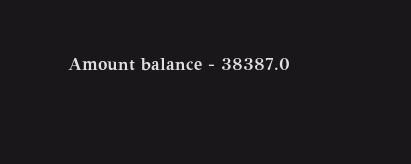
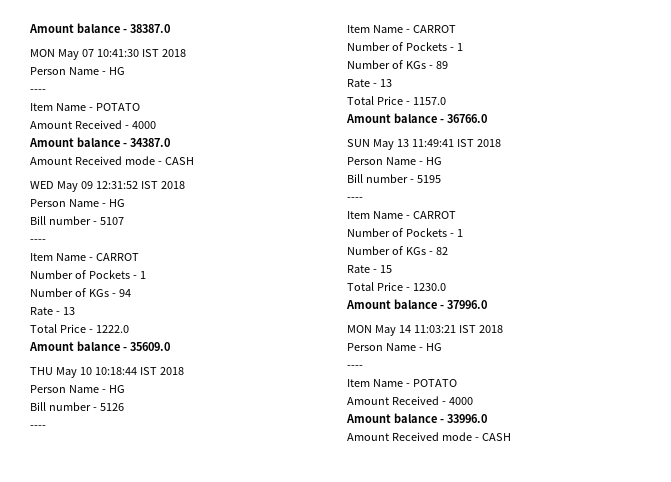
(290, 64) none -> [30,49,186,60] [30,67,125,75] [30,89,46,93] [30,103,140,111] [30,120,156,129] [29,137,170,147] [30,156,194,165] [30,181,185,192] [30,199,125,207] [30,216,124,225] [30,239,46,243] [30,253,139,261] [30,270,146,279] [30,288,131,297] [30,307,75,315] [30,324,129,333] [29,341,170,351] [30,367,184,378] [30,385,125,393] [30,402,124,411] [30,425,46,429] [347,25,456,33] [347,42,463,51] [347,60,448,69] [347,79,392,87] [347,96,446,105] [346,113,487,123] [347,139,501,150] [347,157,442,165] [347,174,441,183] [347,197,363,201] [347,211,456,219] [347,228,463,237] [347,246,448,255] [347,265,392,273] [347,282,446,291] [346,299,487,309] [347,325,503,336] [347,343,442,351] [347,365,363,369] [347,379,457,387] [347,396,473,405] [346,413,487,423] [347,432,511,441] // MON May 07 10:41:30 IST 2018 // Person Name - HG // ---- // Item Name - POTATO // Amount Received - 4000 // Amount balance - 34387.0 // Amount Received mode - CASH // WED May 09 12:31:52 IST 2018 // Person Name - HG // Bill number - 5107 // ---- // Item Name - CARROT // Number of Pockets - 1 // Number of KGs - 94 // Rate - 13 // Total Price - 1222.0 // Amount balance - 35609.0 // THU May 10 10:18:44 IST 2018 // Person Name - HG // Bill number - 5126 // ---- // Item Name - CARROT // Number of Pockets - 1 // Number of KGs - 89 // Rate - 13 // Total Price - 1157.0 // Amount balance - 36766.0 // SUN May 13 11:49:41 IST 2018 // Person Name - HG // Bill number - 5195 // ---- // Item Name - CARROT // Number of Pockets - 1 // Number of KGs - 82 // Rate - 15 // Total Price - 1230.0 // Amount balance - 37996.0 // MON May 14 11:03:21 IST 2018 // Person Name - HG // ---- // Item Name - POTATO // Amount Received - 4000 // Amount balance - 33996.0 // Amount Received mode - CASH

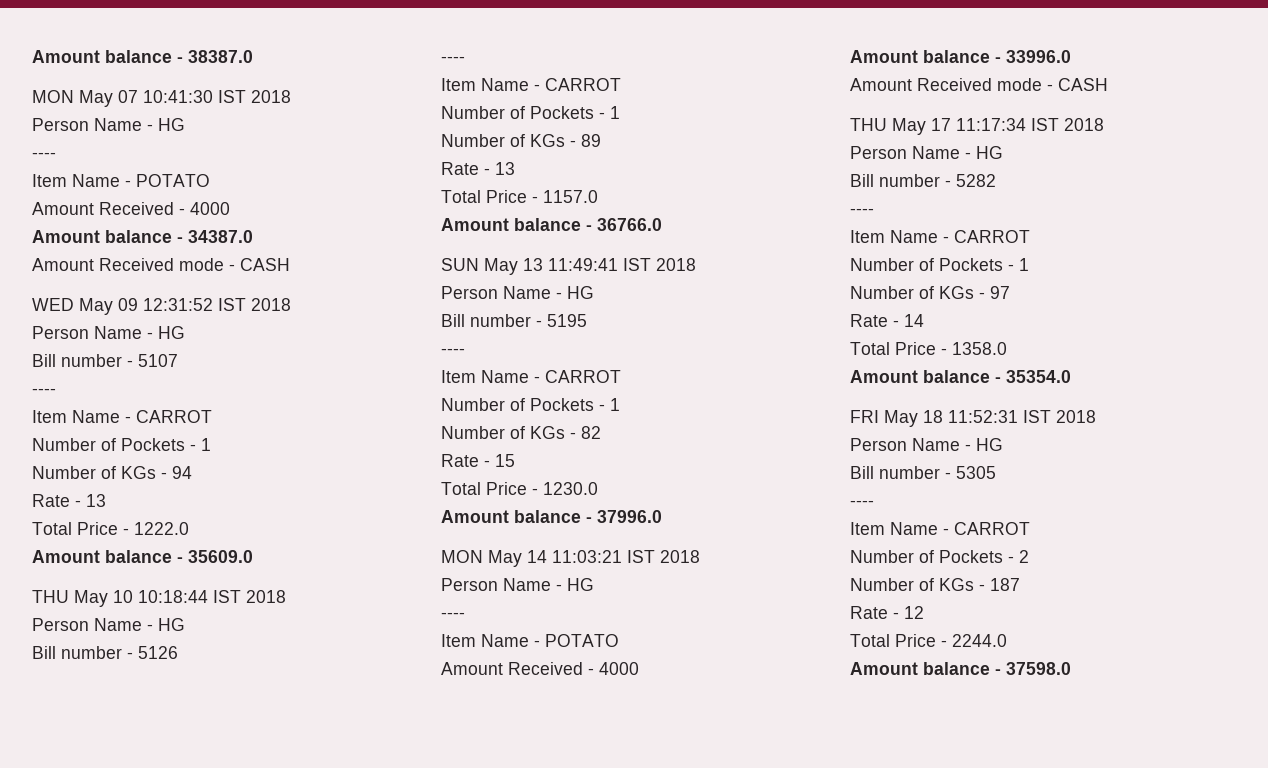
(511, 437) none -> [850,118,1104,135] [850,146,1003,159] [850,174,996,187] [850,208,874,215] [850,230,1030,243] [850,258,1029,271] [850,286,1010,299] [850,314,924,327] [850,342,1007,355] [850,370,1071,383] [850,410,1096,427] [850,438,1003,451] [850,466,996,479] [850,500,874,507] [850,522,1030,535] [850,550,1029,563] [850,578,1020,591] [850,606,924,619] [850,634,1007,647] [850,662,1071,675] // THU May 17 11:17:34 IST 2018 // Person Name - HG // Bill number - 5282 // ---- // Item Name - CARROT // Number of Pockets - 1 // Number of KGs - 97 // Rate - 14 // Total Price - 1358.0 // Amount balance - 35354.0 // FRI May 18 11:52:31 IST 2018 // Person Name - HG // Bill number - 5305 // ---- // Item Name - CARROT // Number of Pockets - 2 // Number of KGs - 187 // Rate - 12 // Total Price - 2244.0 // Amount balance - 37598.0

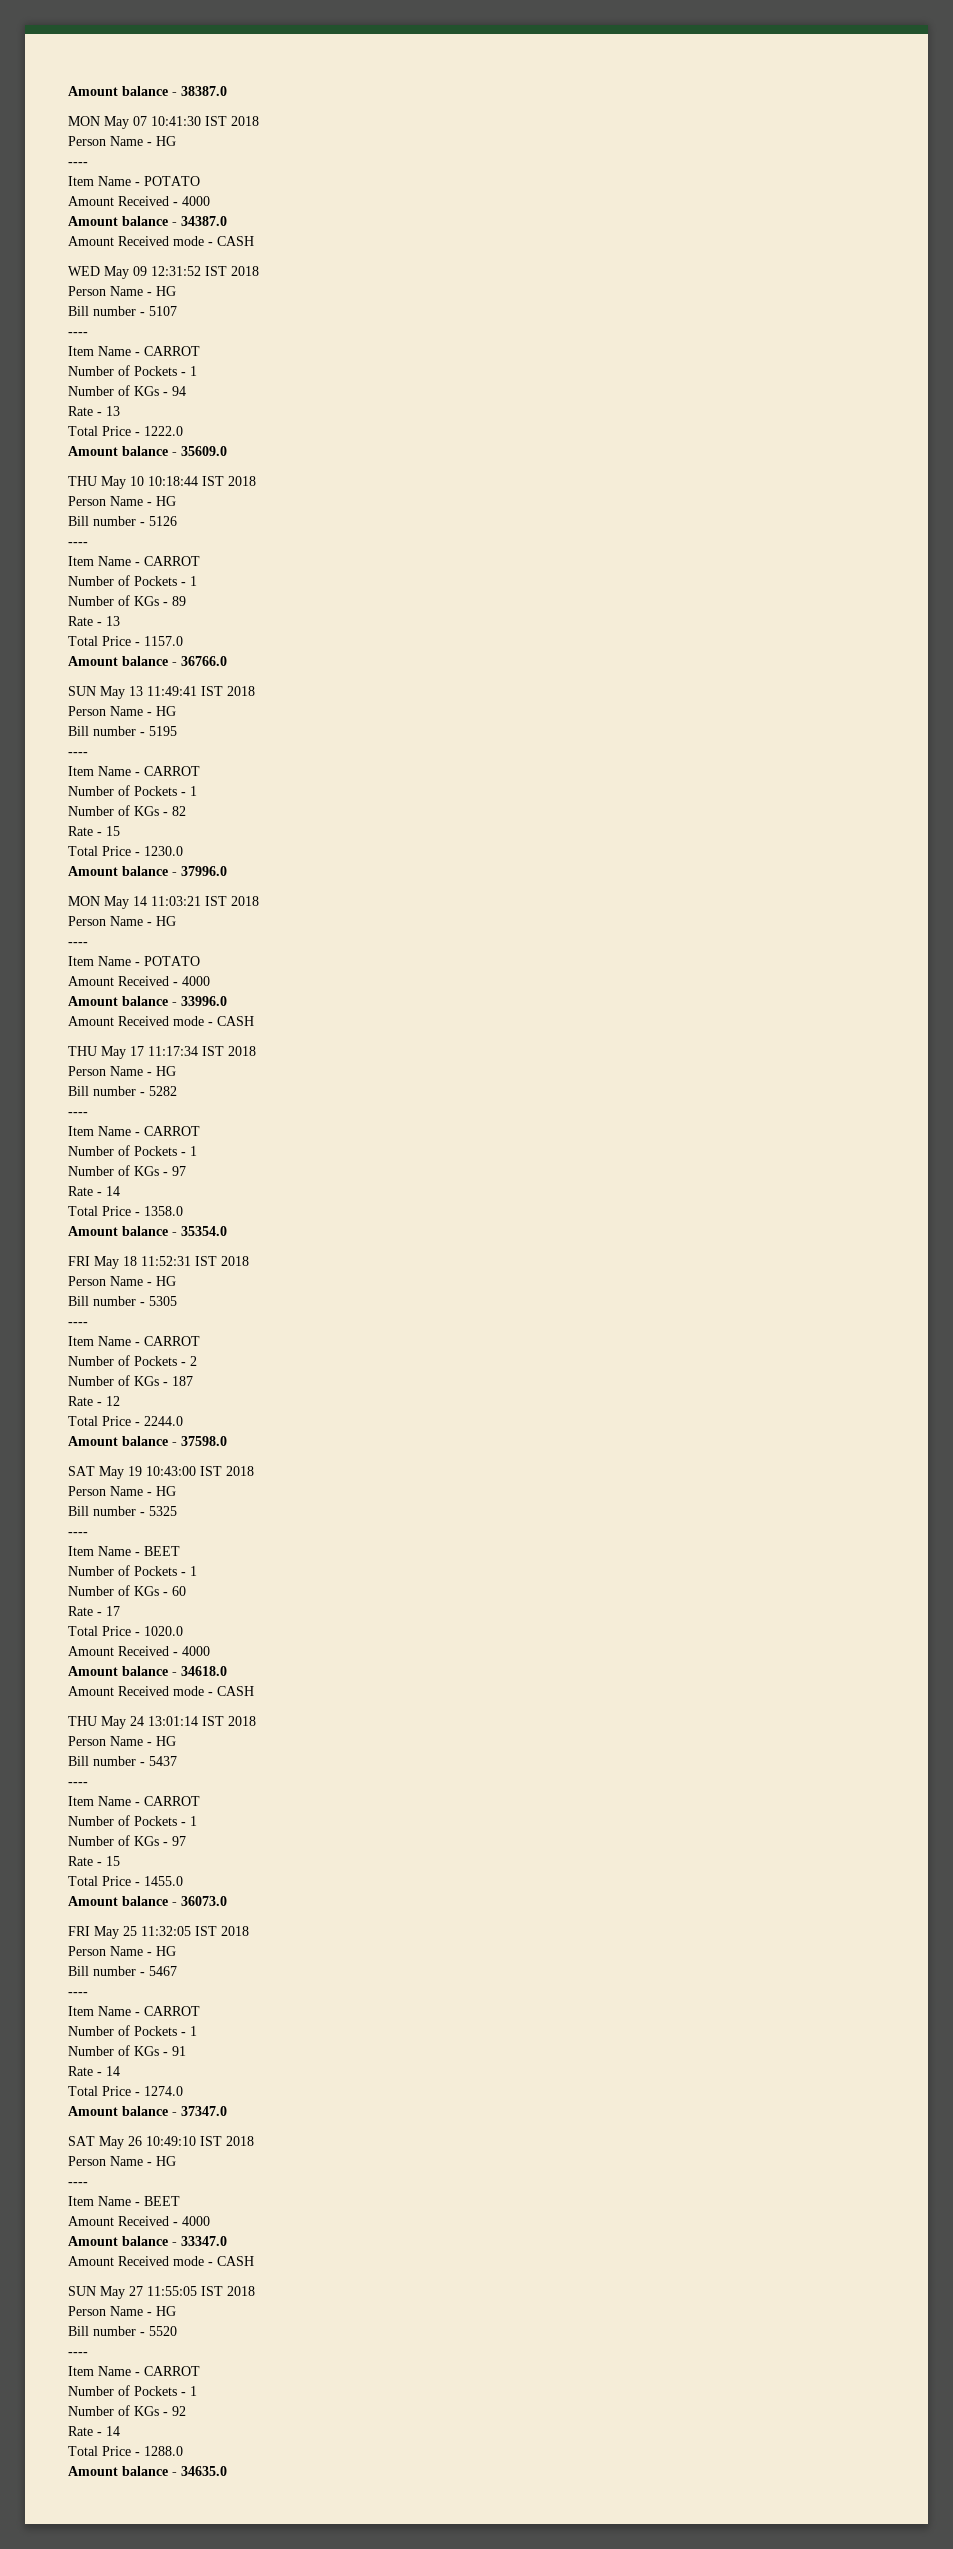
(1071, 668) none -> [68,1466,254,1479] [68,1486,176,1496] [68,1506,177,1516] [68,1532,88,1536] [68,1546,180,1556] [68,1565,197,1576] [68,1585,186,1596] [68,1606,120,1616] [68,1626,183,1636] [68,1646,210,1656] [68,1666,227,1676] [68,1686,254,1696] [68,1716,256,1729] [68,1736,176,1746] [68,1756,177,1766] [68,1782,88,1786] [68,1796,200,1806] [68,1815,197,1826] [68,1835,186,1846] [68,1856,120,1866] [68,1876,183,1886] [68,1896,227,1906] [68,1926,249,1939] [68,1946,176,1956] [68,1966,177,1976] [68,1992,88,1996] [68,2006,200,2016] [68,2025,197,2036] [68,2045,186,2056] [68,2066,120,2076] [68,2086,183,2096] [68,2106,227,2116] [68,2136,254,2149] [68,2156,176,2166] [68,2182,88,2186] [68,2196,180,2206] [68,2216,210,2226] [68,2236,227,2246] [68,2256,254,2266] [68,2286,255,2299] [68,2306,176,2316] [68,2326,177,2336] [68,2352,88,2356] [68,2366,200,2376] [68,2385,197,2396] [68,2405,186,2416] [68,2426,120,2436] [68,2446,183,2456] [68,2466,227,2476] // SAT May 19 10:43:00 IST 2018 // Person Name - HG // Bill number - 5325 // ---- // Item Name - BEET // Number of Pockets - 1 // Number of KGs - 60 // Rate - 17 // Total Price - 1020.0 // Amount Received - 4000 // Amount balance - 34618.0 // Amount Received mode - CASH // THU May 24 13:01:14 IST 2018 // Person Name - HG // Bill number - 5437 // ---- // Item Name - CARROT // Number of Pockets - 1 // Number of KGs - 97 // Rate - 15 // Total Price - 1455.0 // Amount balance - 36073.0 // FRI May 25 11:32:05 IST 2018 // Person Name - HG // Bill number - 5467 // ---- // Item Name - CARROT // Number of Pockets - 1 // Number of KGs - 91 // Rate - 14 // Total Price - 1274.0 // Amount balance - 37347.0 // SAT May 26 10:49:10 IST 2018 // Person Name - HG // ---- // Item Name - BEET // Amount Received - 4000 // Amount balance - 33347.0 // Amount Received mode - CASH // SUN May 27 11:55:05 IST 2018 // Person Name - HG // Bill number - 5520 // ---- // Item Name - CARROT // Number of Pockets - 1 // Number of KGs - 92 // Rate - 14 // Total Price - 1288.0 // Amount balance - 34635.0

